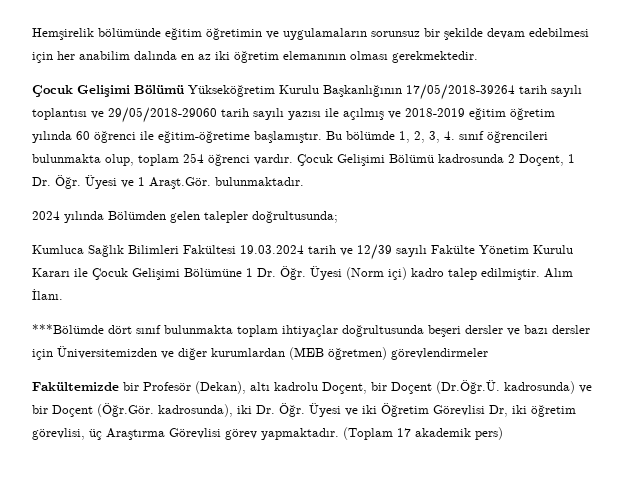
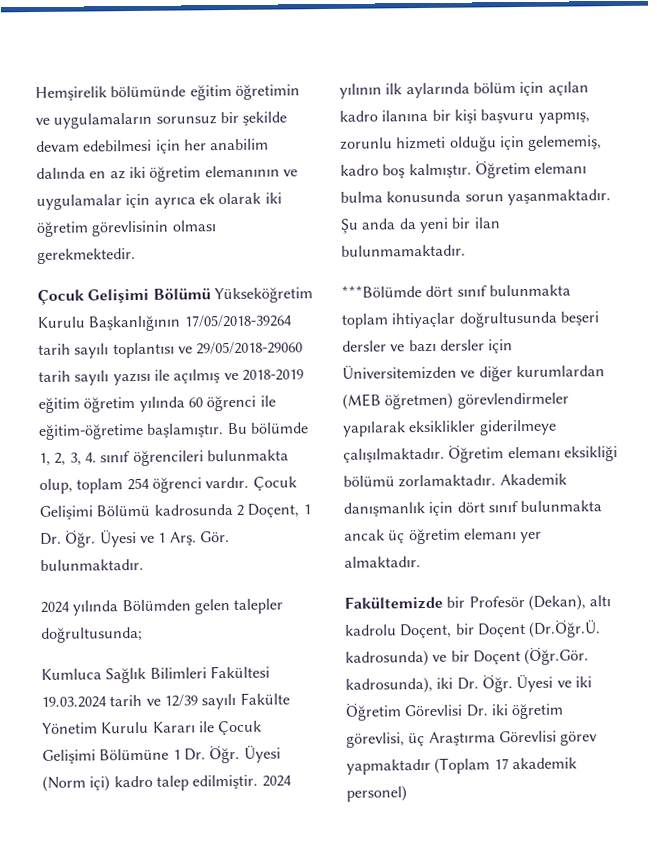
(346, 55) none -> [282,169,298,177] [36,192,282,210] [36,220,170,237] ve uygulamalar için ayrıca ek olarak iki öğretim görevlisinin
[149,177,211,189] Araşt.Gör. -> [169,531,230,546] Arş. Gör.
[544,268,573,278] [32,289,63,300] Alım İlanı. -> [261,775,292,787] [339,81,589,99] [339,108,590,124] [340,135,603,152] [340,160,588,179] [340,189,611,206] [340,217,500,234] [341,244,466,257] 2024 yılının ilk aylarında bölüm için açılan kadro ilanına bir kişi başvuru yapmış, zorunlu hizmeti olduğu için gelememiş, kadro boş kalmıştır. Öğretim elemanı bulma konusunda sorun yaşanmaktadır. Şu anda da yeni bir ilan bulunmamaktadır.
(488, 354) none -> [342,419,557,437] [343,445,618,463] [343,473,567,488] [343,500,603,517] [344,528,543,545] [344,556,421,568] yapılarak eksiklikler giderilmeye çalışılmaktadır. Öğretim elemanı eksikliği bölümü zorlamaktadır. Akademik danışmanlık için dört sınıf bulunmakta ancak üç öğretim elemanı yer almaktadır.
[489,405,508,417] Dr, -> [465,704,488,717] Dr.
[261,428,339,440] yapmaktadır. -> [346,758,431,775] yapmaktadır
[475,427,503,440] pers) -> [346,785,407,802] personel)

